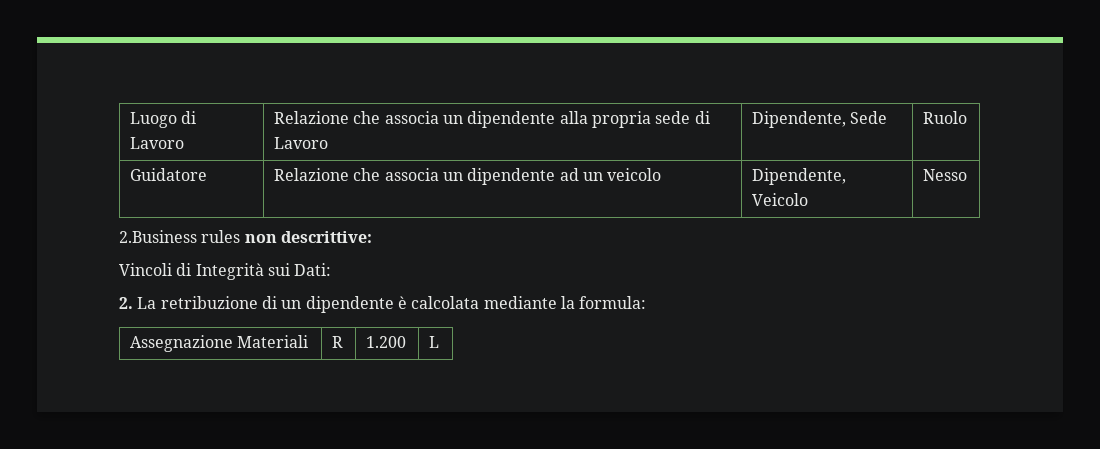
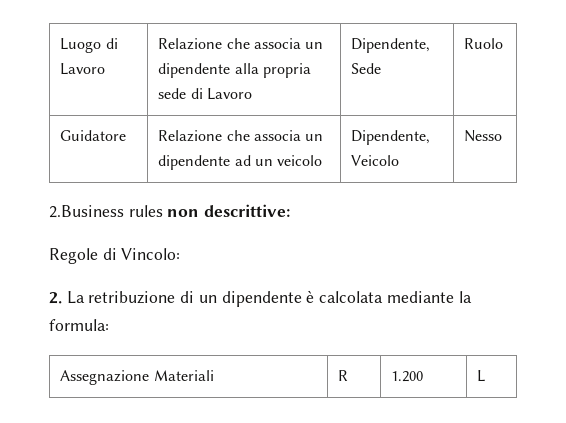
[119,263,332,280] Vincoli di Integrità sui Dati: -> [49,248,181,264] Regole di Vincolo:

